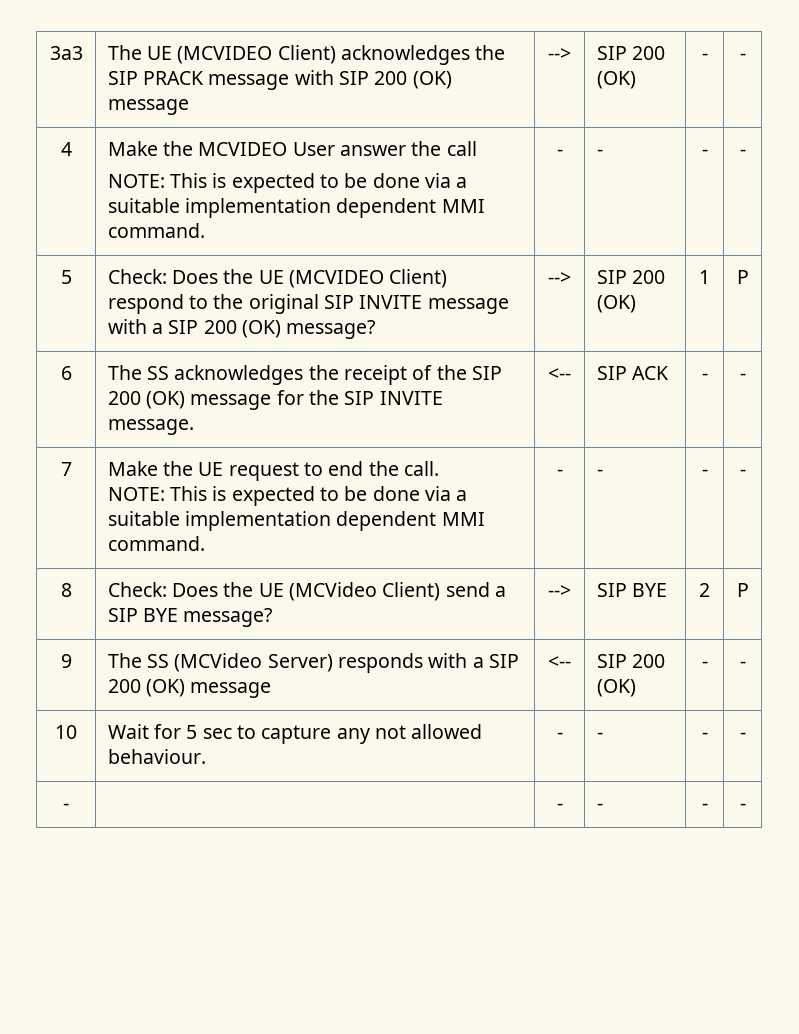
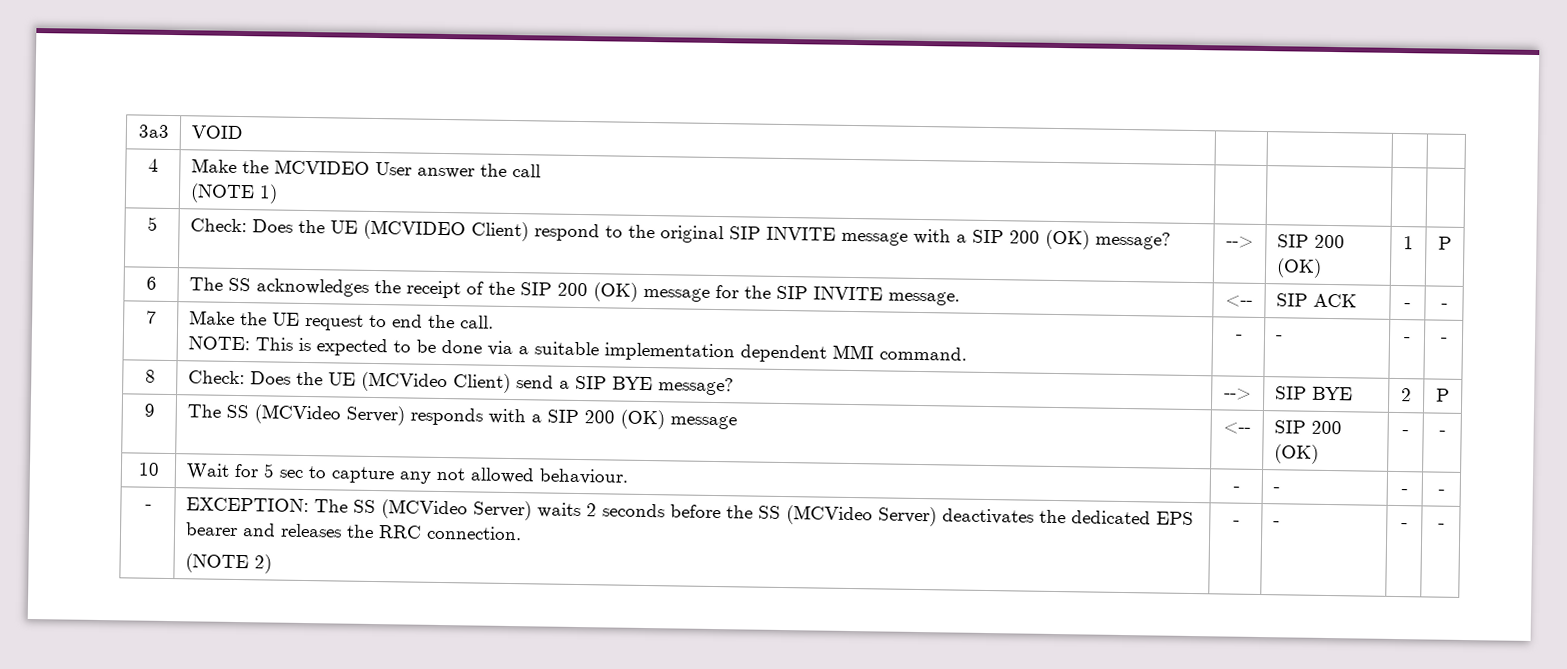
[107,45,506,65] [107,70,452,90] [107,99,189,115] [548,48,571,60] [596,46,666,60] [596,71,636,89] [701,53,708,60] [739,53,746,60] The UE (MCVIDEO Client) acknowledges the SIP PRACK message with SIP 200 (OK) message | --> | SIP 200 (OK) | - | - -> [190,125,243,140] VOID | | | |
[107,173,468,193] [107,198,485,218] [107,223,205,238] [556,149,563,156] [596,149,603,156] [701,149,708,156] [739,149,746,156] NOTE: This is expected to be done via a suitable implementation dependent MMI command. | - | - | - | - -> [189,183,278,204] (NOTE 1) | | | |
(69, 806) none -> [185,497,1194,527] [184,522,522,541] [184,553,272,574] EXCEPTION: The SS (MCVideo Server) waits 2 seconds before the SS (MCVideo Server) deactivates the dedicated EPS bearer and releases the RRC connection. // (NOTE 2)

